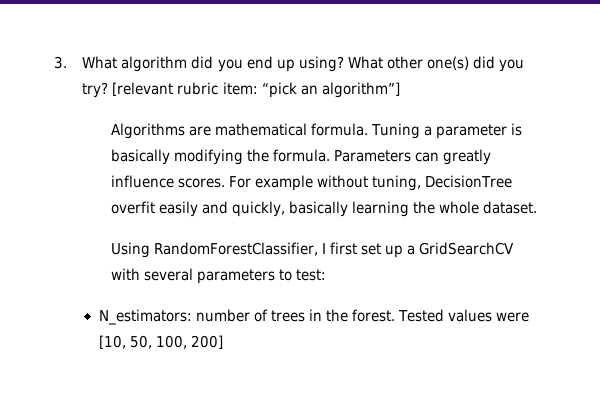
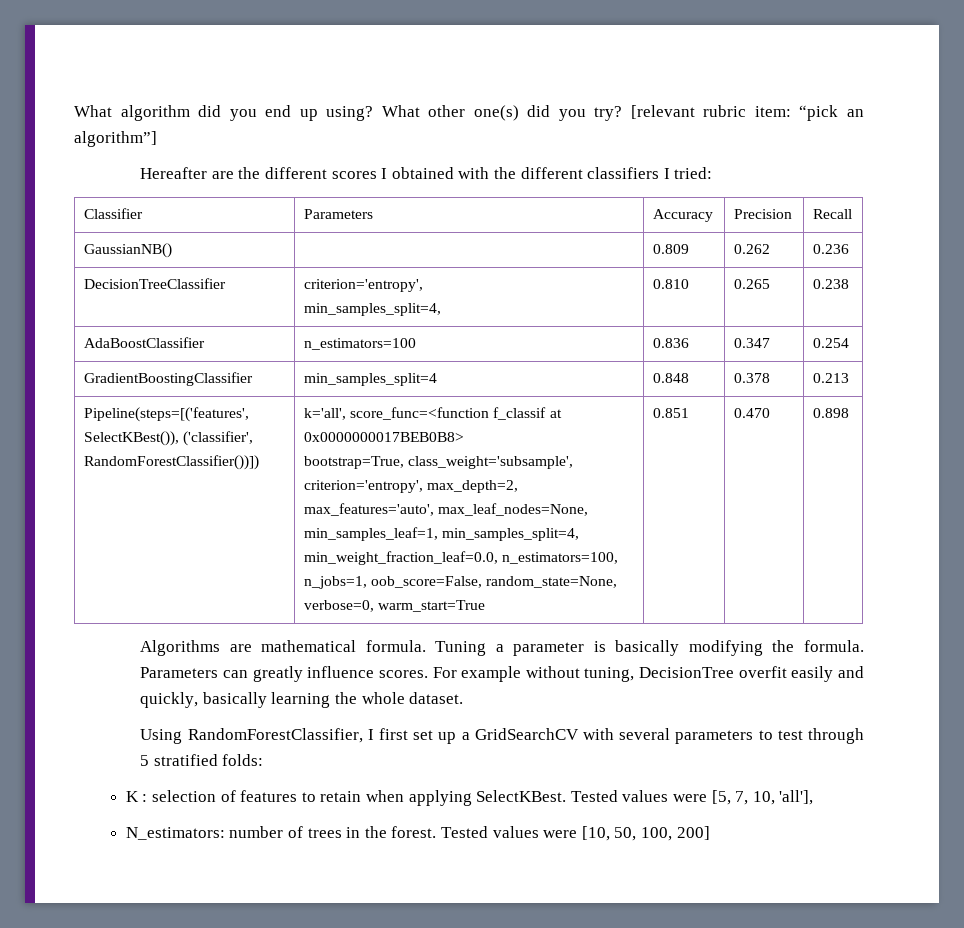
[54,56,67,69] 3. -> (74, 111) none
(400, 90) none -> [140,167,713,179] [83,208,143,219] [303,209,373,219] [652,209,713,222] [733,209,792,219] [812,209,852,219] [83,243,172,258] [652,244,689,254] [733,244,770,254] [812,244,849,254] [83,278,226,289] [303,279,423,292] [303,303,441,316] [652,279,689,289] [733,279,770,289] [812,279,849,289] [83,337,205,348] [303,338,416,350] [652,338,689,348] [733,338,770,348] [812,338,849,348] [83,372,253,386] [303,373,437,386] [652,373,689,383] [733,373,770,383] [812,373,849,383] [83,407,249,422] [83,431,254,446] [83,455,259,470] [303,407,562,420] [303,432,464,442] [303,456,574,469] [303,480,519,493] [303,503,589,516] [303,527,580,541] [303,551,619,565] [303,576,618,589] [303,600,486,612] [652,408,689,418] [733,408,770,418] [812,408,849,418] // Hereafter are the different scores I obtained with the different classifiers I tried: // Classifier | Parameters | Accuracy | Precision | Recall // GaussianNB() | | 0.809 | 0.262 | 0.236 // DecisionTreeClassifier | criterion='entropy', // min_samples_split=4, | 0.810 | 0.265 | 0.238 // AdaBoostClassifier | n_estimators=100 | 0.836 | 0.347 | 0.254 // GradientBoostingClassifier | min_samples_split=4 | 0.848 | 0.378 | 0.213 // Pipeline(steps=[('features', SelectKBest()), ('classifier', RandomForestClassifier())]) | k='all', score_func=<function f_classif at 0x0000000017BEB0B8> // bootstrap=True, class_weight='subsample', criterion='entropy', max_depth=2, max_features='auto', max_leaf_nodes=None, min_samples_leaf=1, min_samples_split=4, min_weight_fraction_leaf=0.0, n_estimators=100, n_jobs=1, oob_score=False, random_state=None, verbose=0, warm_start=True | 0.851 | 0.470 | 0.898
[295,269,326,281] test: -> [777,728,864,744] [140,754,264,766] [125,790,814,806] test through 5 stratified folds: // K : selection of features to retain when applying SelectKBest. Tested values were [5, 7, 10, 'all'],

